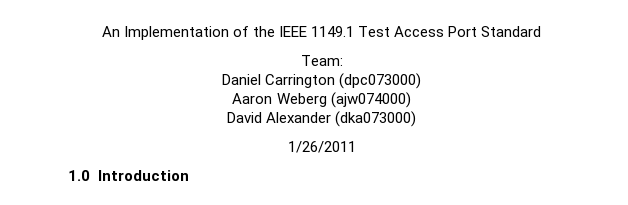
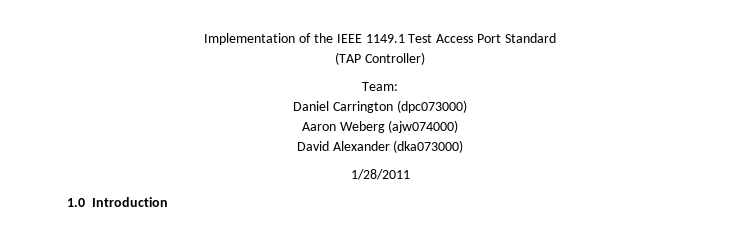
[101,26,120,37] An -> (204, 39) none
(542, 31) none -> [335,52,425,65] // (TAP Controller)
[287,141,356,153] 1/26/2011 -> [350,169,410,180] 1/28/2011

